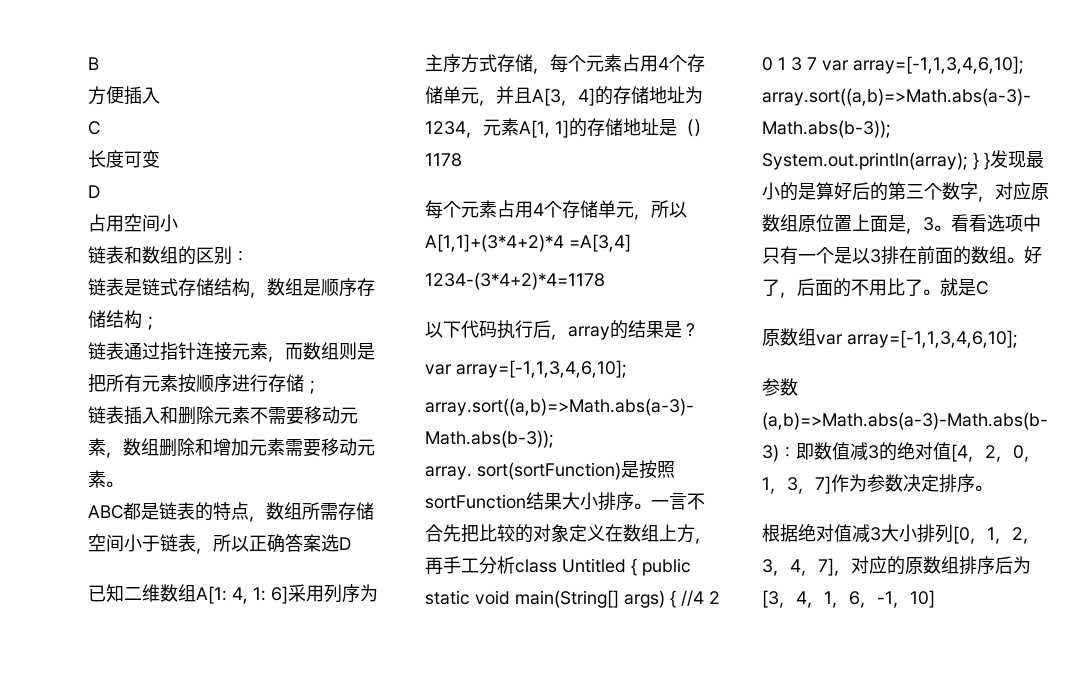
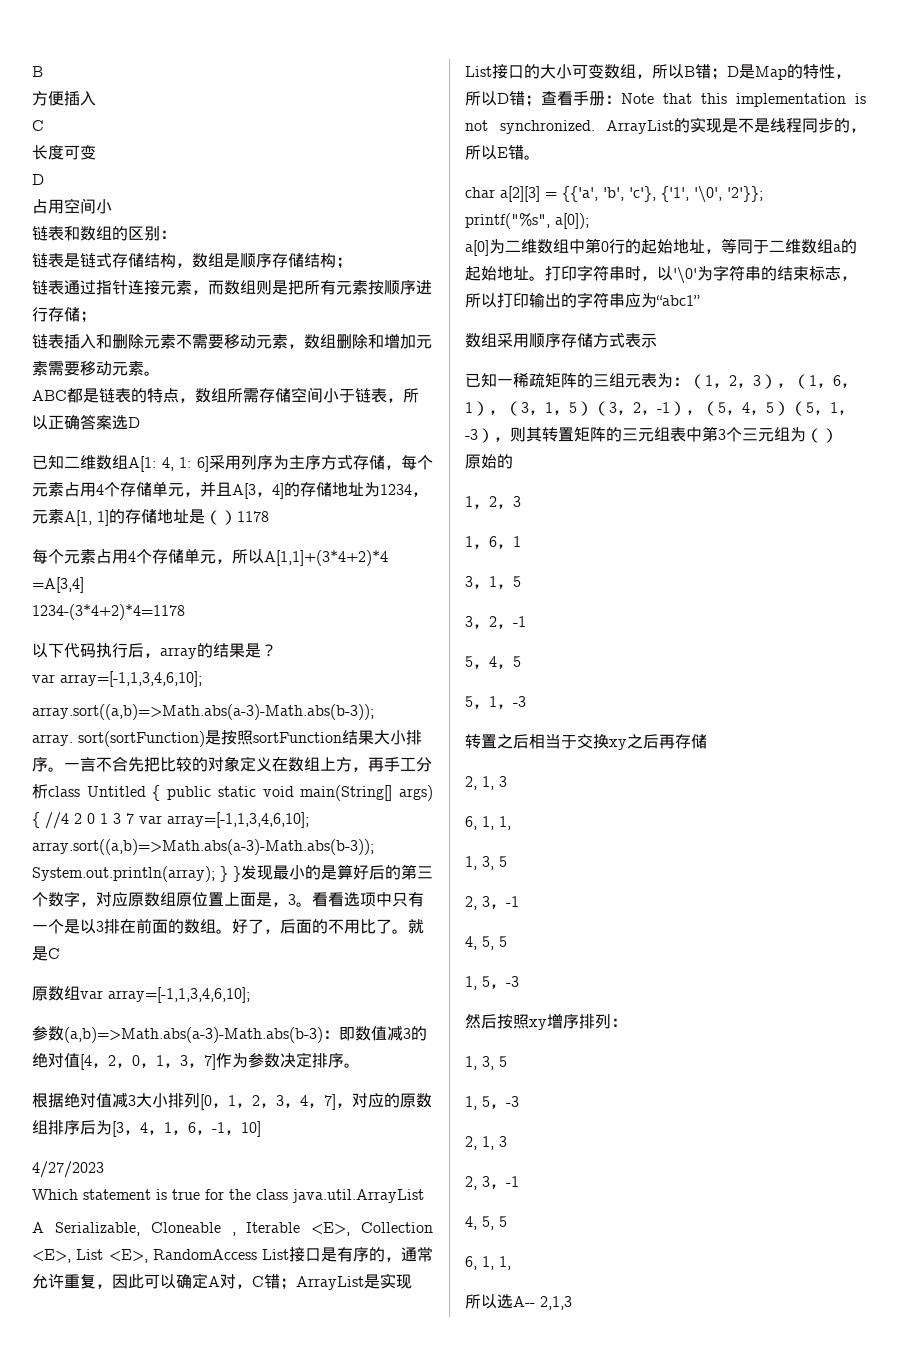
(935, 599) none -> [32,1161,104,1178] [32,1189,424,1203] [32,1222,433,1236] [32,1247,433,1263] [32,1273,412,1290] [465,64,851,80] [465,91,866,107] [465,117,866,134] [465,145,540,160] [465,186,763,202] [465,213,589,229] [465,238,857,256] [465,265,857,283] [465,292,700,308] [465,333,657,348] [465,373,857,389] [465,401,854,416] [465,426,838,443] [465,454,513,469] [465,496,521,509] [465,536,521,549] [465,576,521,589] [465,616,526,629] [465,656,521,669] [465,696,526,709] [465,734,707,750] [465,776,507,790] [465,816,511,830] [465,856,507,870] [465,896,519,910] [465,936,507,950] [465,976,519,990] [465,1013,627,1030] [465,1056,507,1070] [465,1096,519,1110] [465,1136,507,1150] [465,1176,519,1190] [465,1216,507,1230] [465,1256,511,1270] [465,1294,572,1310] // 4/27/2023 // Which statement is true for the class java.util.ArrayList // A Serializable, Cloneable , Iterable <E>, Collection <E>, List <E>, RandomAccess List接口是有序的，通常允许重复，因此可以确定A对，C错；ArrayList是实现List接口的大小可变数组，所以B错；D是Map的特性，所以D错；查看手册：Note that this implementation is not synchronized. ArrayList的实现是不是线程同步的，所以E错。 // char a[2][3] = {{'a', 'b', 'c'}, {'1', '\0', '2'}}; // printf("%s", a[0]); // a[0]为二维数组中第0行的起始地址，等同于二维数组a的起始地址。打印字符串时，以'\0'为字符串的结束标志，所以打印输出的字符串应为“abc1” // 数组采用顺序存储方式表示 // 已知一稀疏矩阵的三组元表为：（1，2，3），（1，6，1），（3，1，5）（3，2，-1），（5，4，5）（5，1，-3），则其转置矩阵的三元组表中第3个三元组为（） // 原始的 // 1，2，3 // 1，6，1 // 3，1，5 // 3，2，-1 // 5，4，5 // 5，1，-3 // 转置之后相当于交换xy之后再存储 // 2, 1, 3 // 6, 1, 1, // 1, 3, 5 // 2, 3，-1 // 4, 5, 5 // 1, 5，-3 // 然后按照xy增序排列： // 1, 3, 5 // 1, 5，-3 // 2, 1, 3 // 2, 3，-1 // 4, 5, 5 // 6, 1, 1, // 所以选A-- 2,1,3

